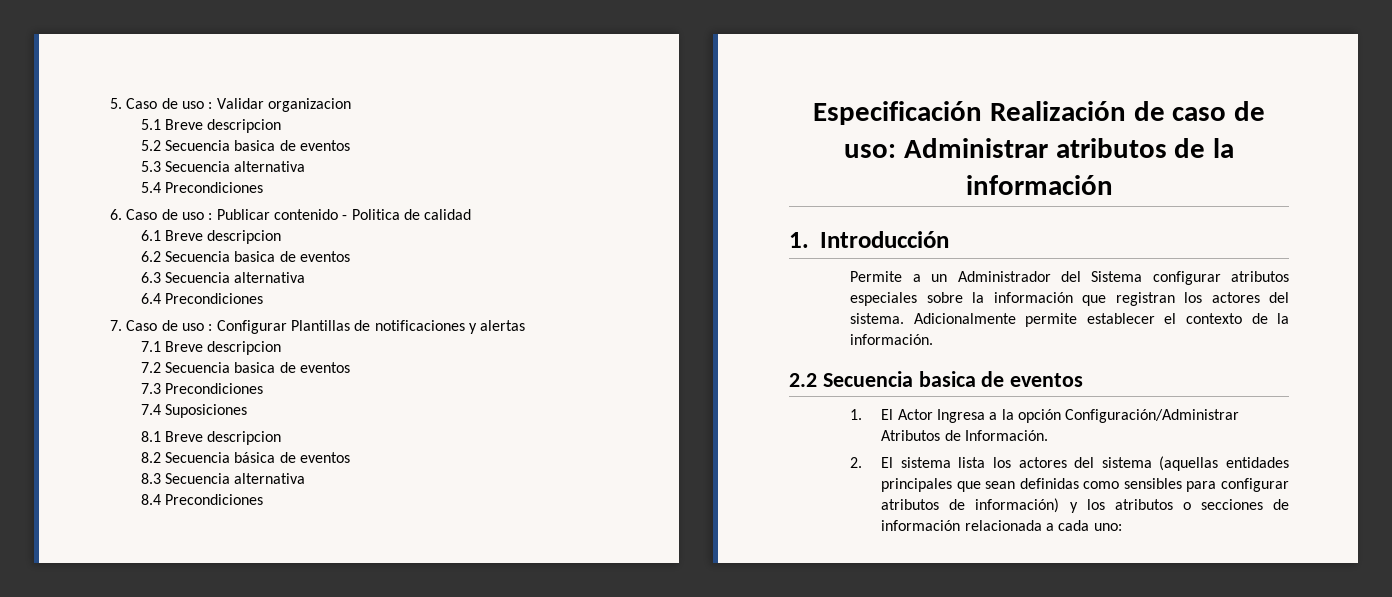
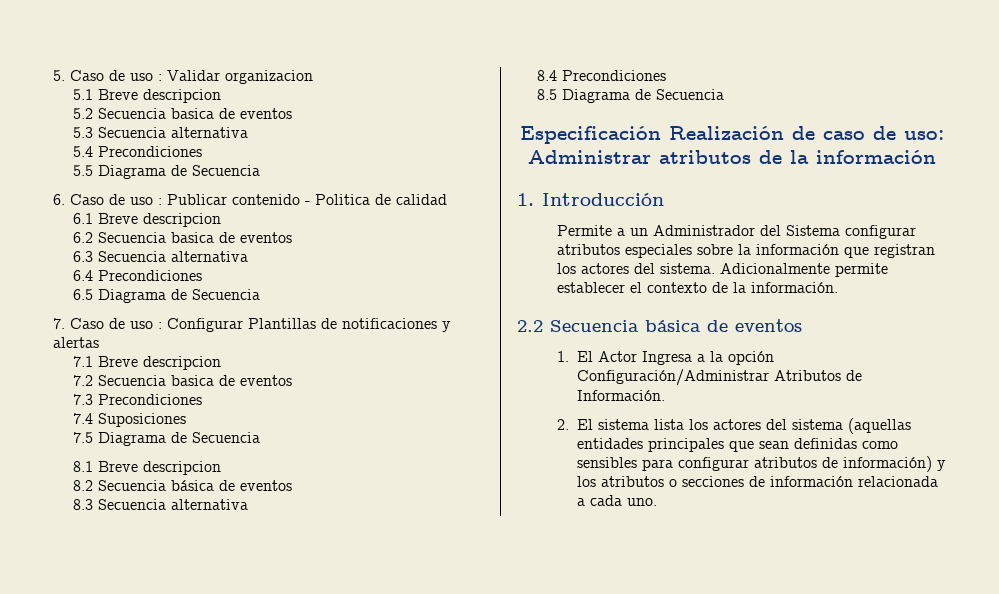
(264, 187) none -> [72,165,260,179] // 5.5 Diagrama de Secuencia
(264, 298) none -> [72,289,260,303] // 6.5 Diagrama de Secuencia
(248, 411) none -> [72,432,260,446] // 7.5 Diagrama de Secuencia
(264, 499) none -> [536,89,724,103] // 8.5 Diagrama de Secuencia
[918,371,976,387] basica -> [645,320,701,332] básica
[1093,523,1122,531] uno: -> [626,498,657,506] uno.

